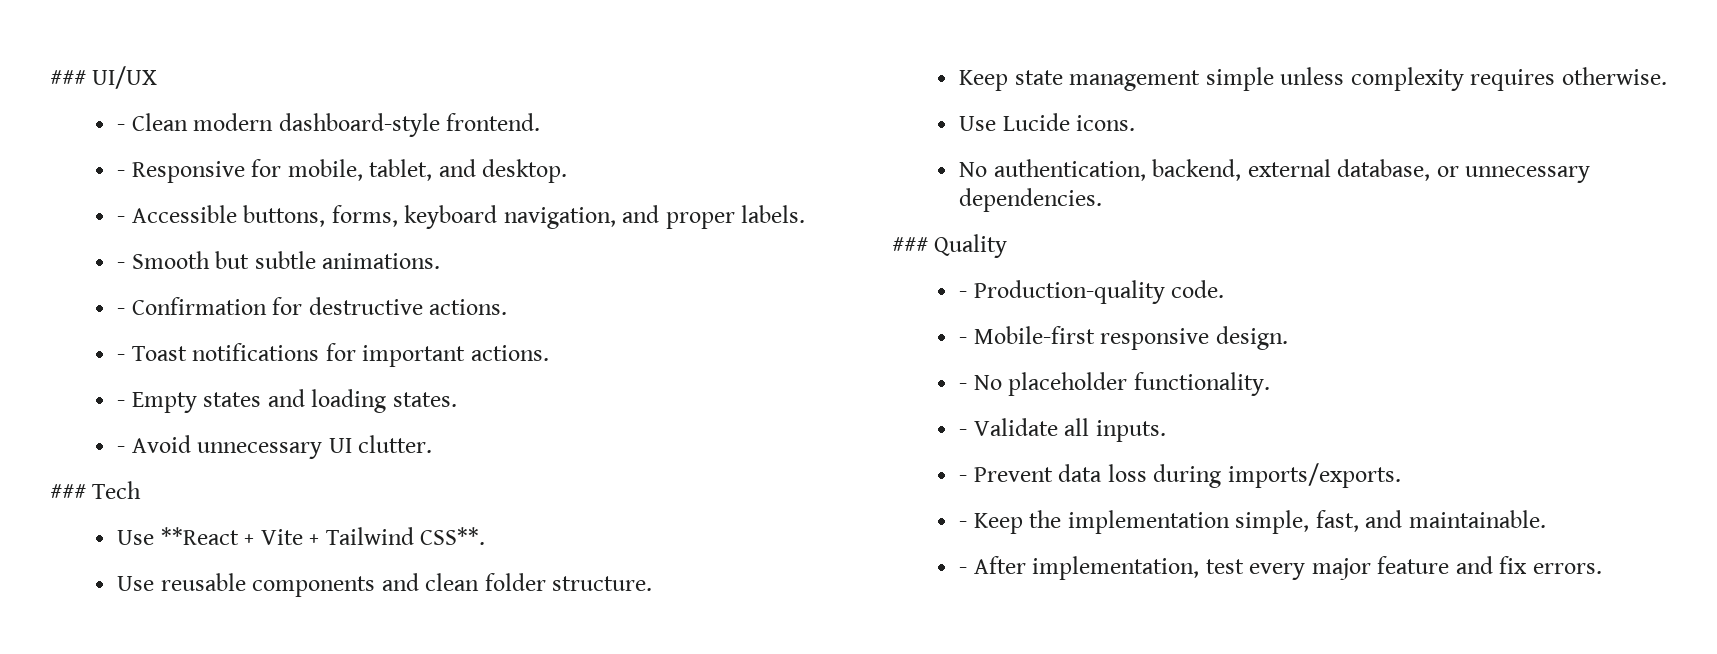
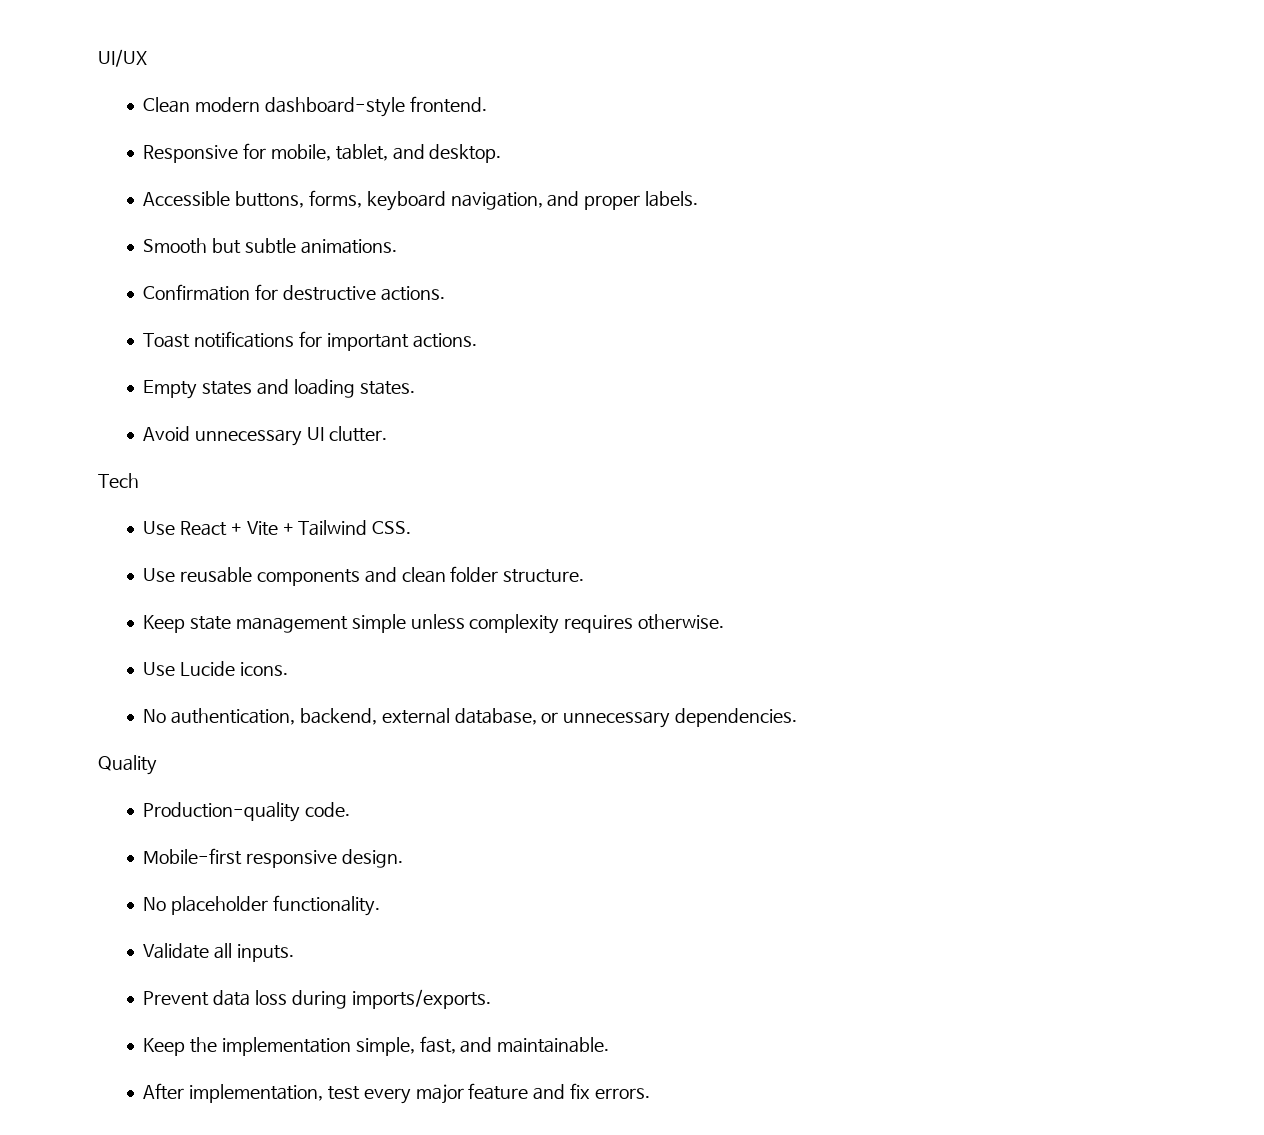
[50,70,86,85] ### -> (98, 58) none
[117,124,126,131] - -> (147, 58) none
[117,170,126,177] - -> (487, 104) none
[117,216,126,223] - -> (502, 153) none
[117,262,126,269] - -> (699, 199) none
[117,308,126,315] - -> (397, 246) none
[117,354,126,361] - -> (445, 293) none
[117,400,126,407] - -> (477, 340) none
[117,446,126,453] - -> (415, 388) none
[50,484,86,499] ### -> (387, 434) none
[160,527,239,545] **React -> [179,521,227,536] React
[420,527,486,545] CSS**. -> [372,521,412,534] CSS.
[892,237,928,252] ### -> (798, 717) none
[959,291,968,298] - -> (157, 765) none
[959,337,968,344] - -> (350, 809) none
[959,383,968,390] - -> (403, 858) none
[959,429,968,436] - -> (380, 905) none
[959,475,968,482] - -> (294, 953) none
[959,521,968,528] - -> (491, 999) none
[959,567,968,574] - -> (610, 1045) none

